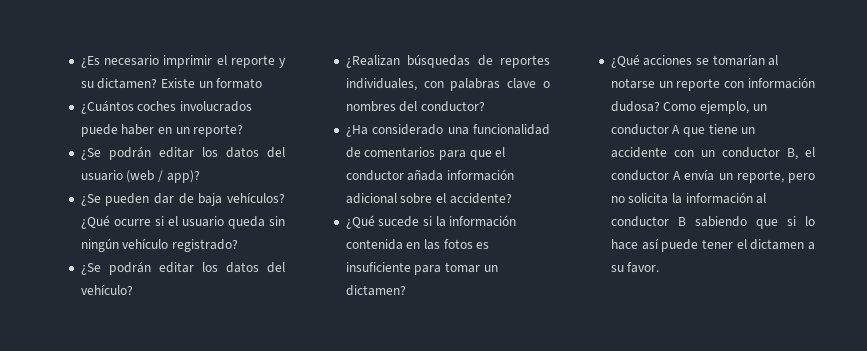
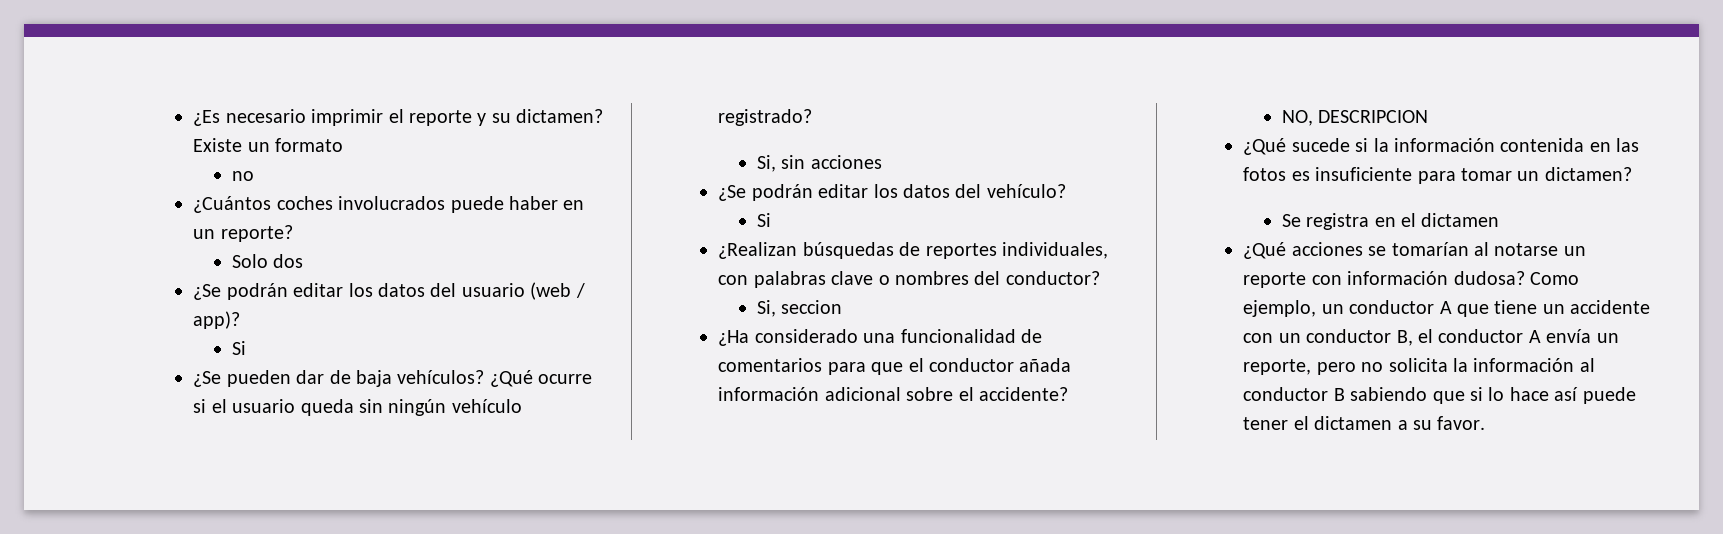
(263, 83) none -> [231,171,254,181] // no
(244, 130) none -> [231,254,304,268] // Solo dos
(200, 176) none -> [231,341,246,355] // Si
(239, 245) none -> [756,155,882,172] // Si, sin acciones
(133, 289) none -> [756,213,771,227] // Si
(486, 106) none -> [756,300,843,317] // Si, seccion
(512, 198) none -> [1281,110,1429,126] // NO, DESCRIPCION
(406, 290) none -> [1281,213,1500,230] // Se registra en el dictamen

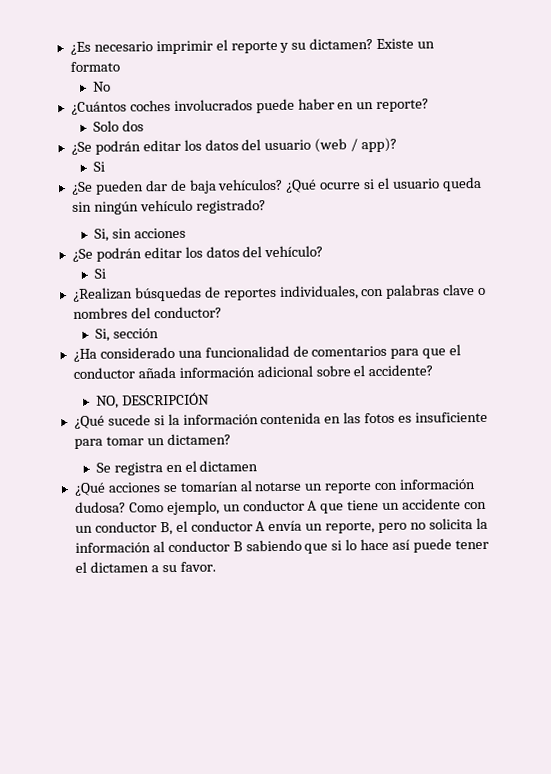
[231,171,254,181] no -> [92,81,111,92] No
[781,300,843,314] seccion -> [112,328,159,339] sección
[1318,110,1429,123] DESCRIPCION -> [121,392,210,406] DESCRIPCIÓN

